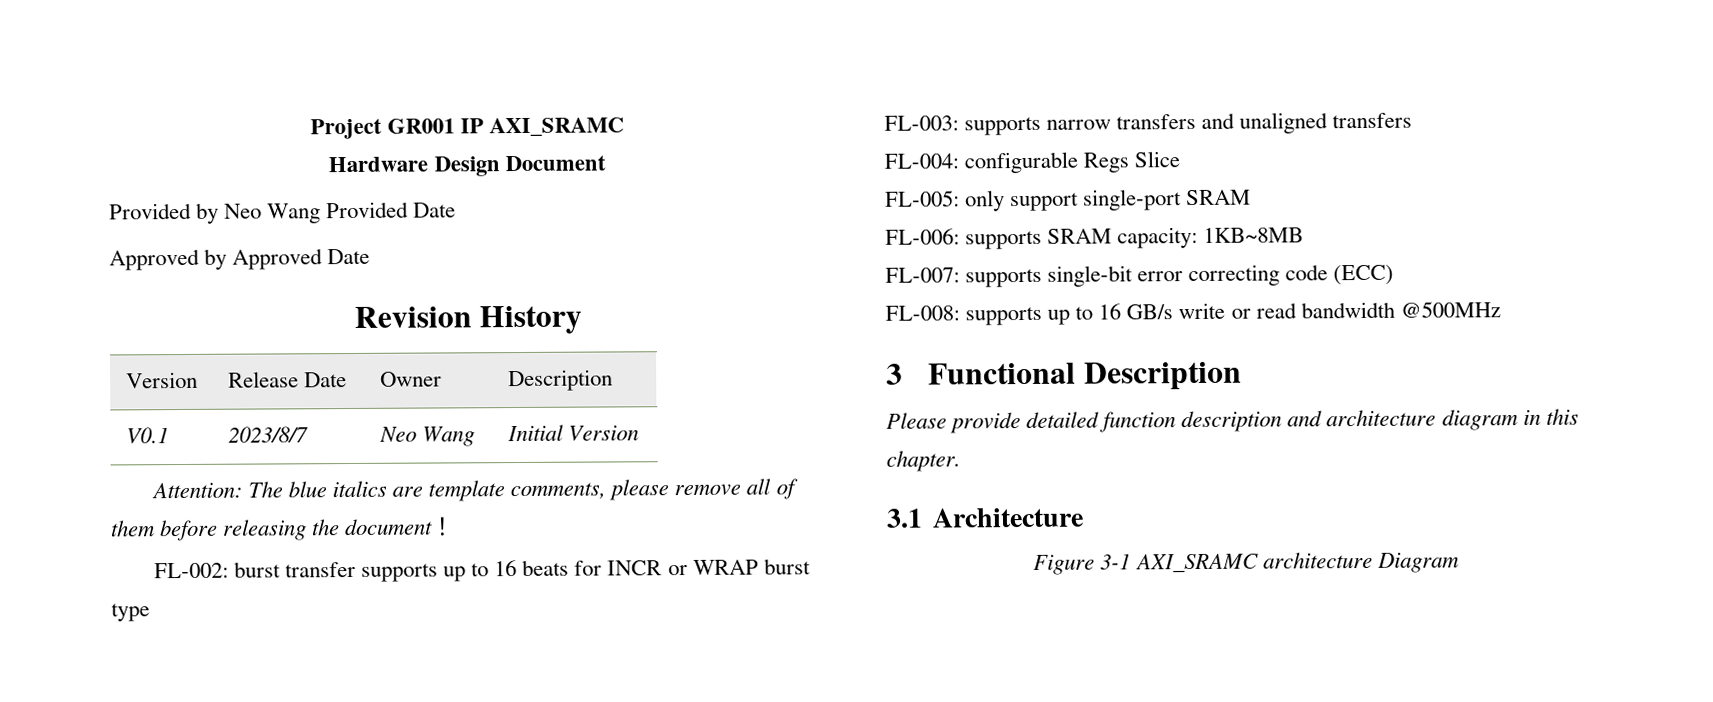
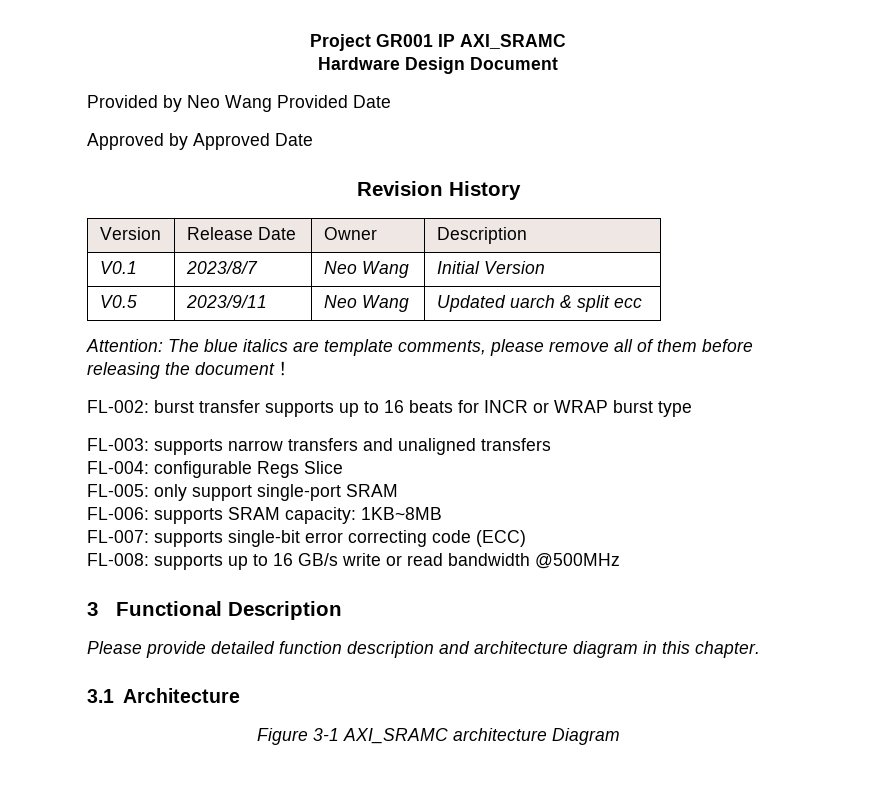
(639, 433) none -> [99,295,137,308] [185,295,267,308] [323,295,409,312] [436,295,642,312] // V0.5 | 2023/9/11 | Neo Wang | Updated uarch & split ecc

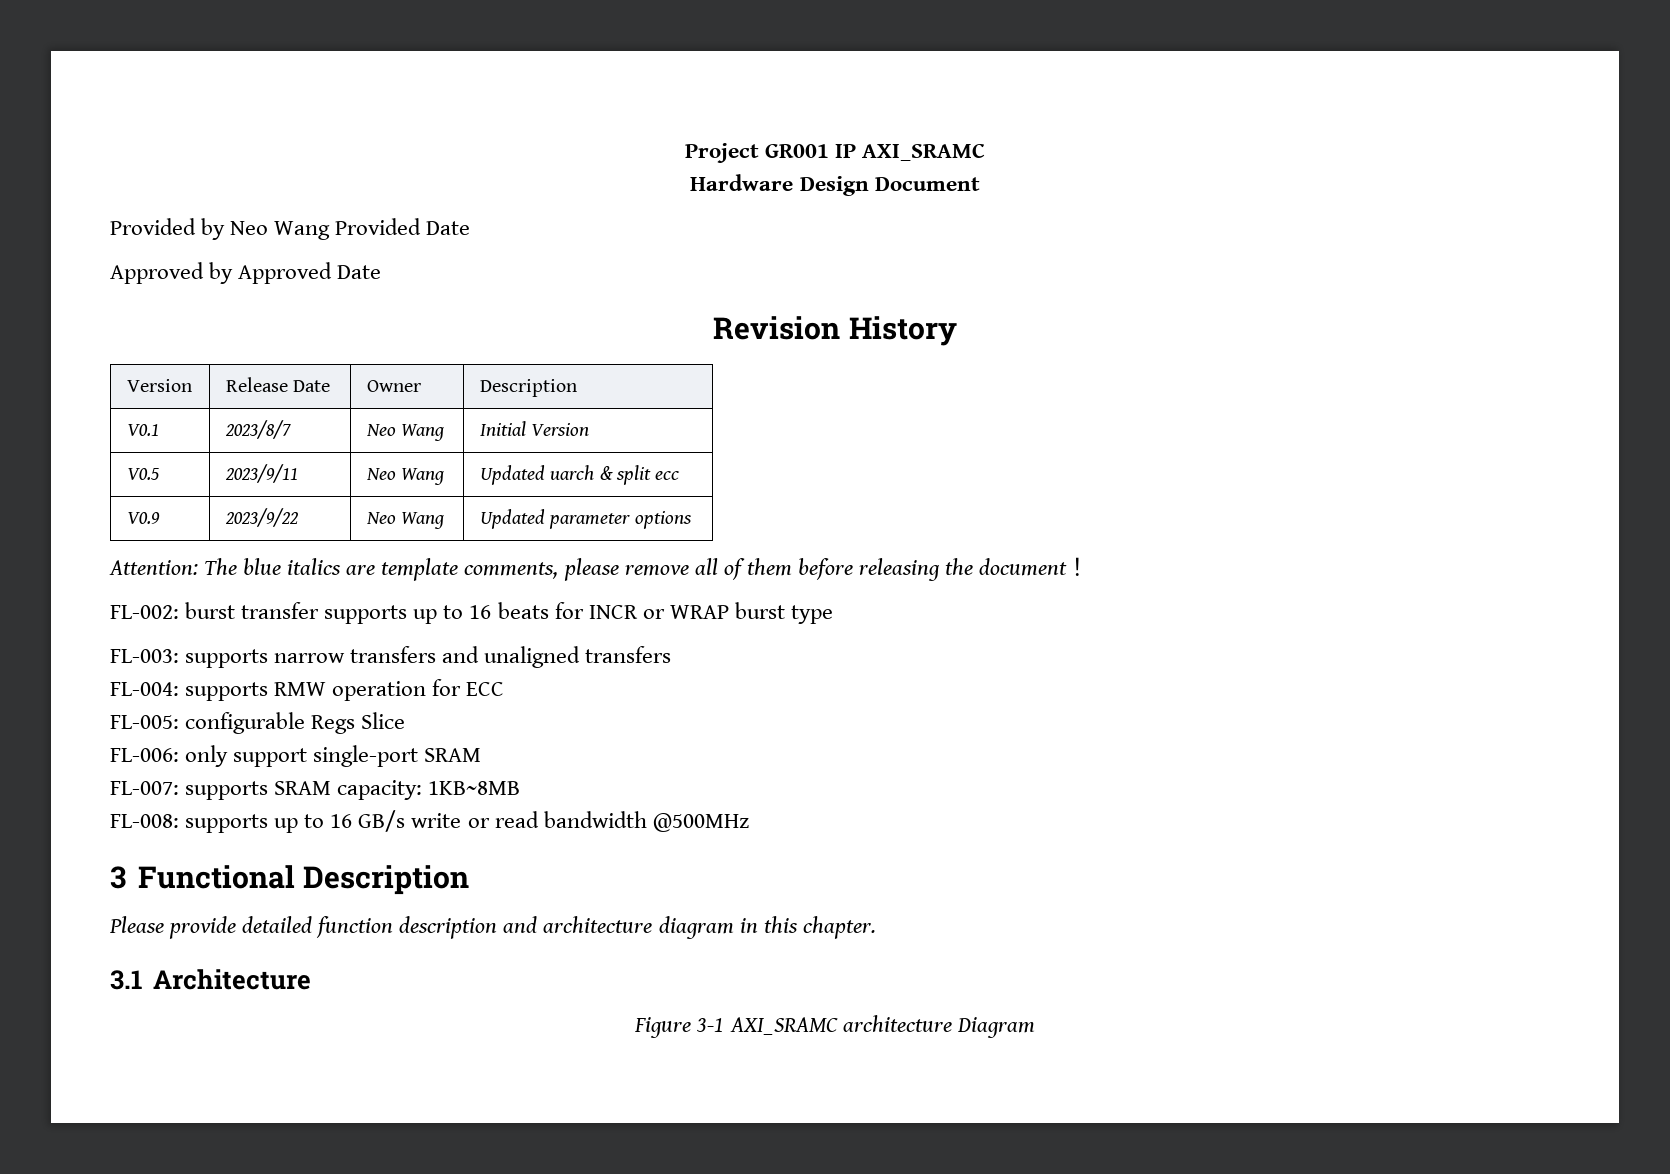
(642, 303) none -> [126,512,160,524] [224,508,298,527] [365,512,445,529] [479,509,692,529] // V0.9 | 2023/9/22 | Neo Wang | Updated parameter options
(149, 467) none -> [185,679,505,701] [110,715,179,729] supports RMW operation for ECC // FL-005:
[87,484,149,497] FL-005: -> [110,748,179,762] FL-006:
[87,507,149,520] FL-006: -> [110,781,179,795] FL-007:
[87,530,526,547] // FL-007: supports single-bit error correcting code (ECC) -> (521, 788) none

